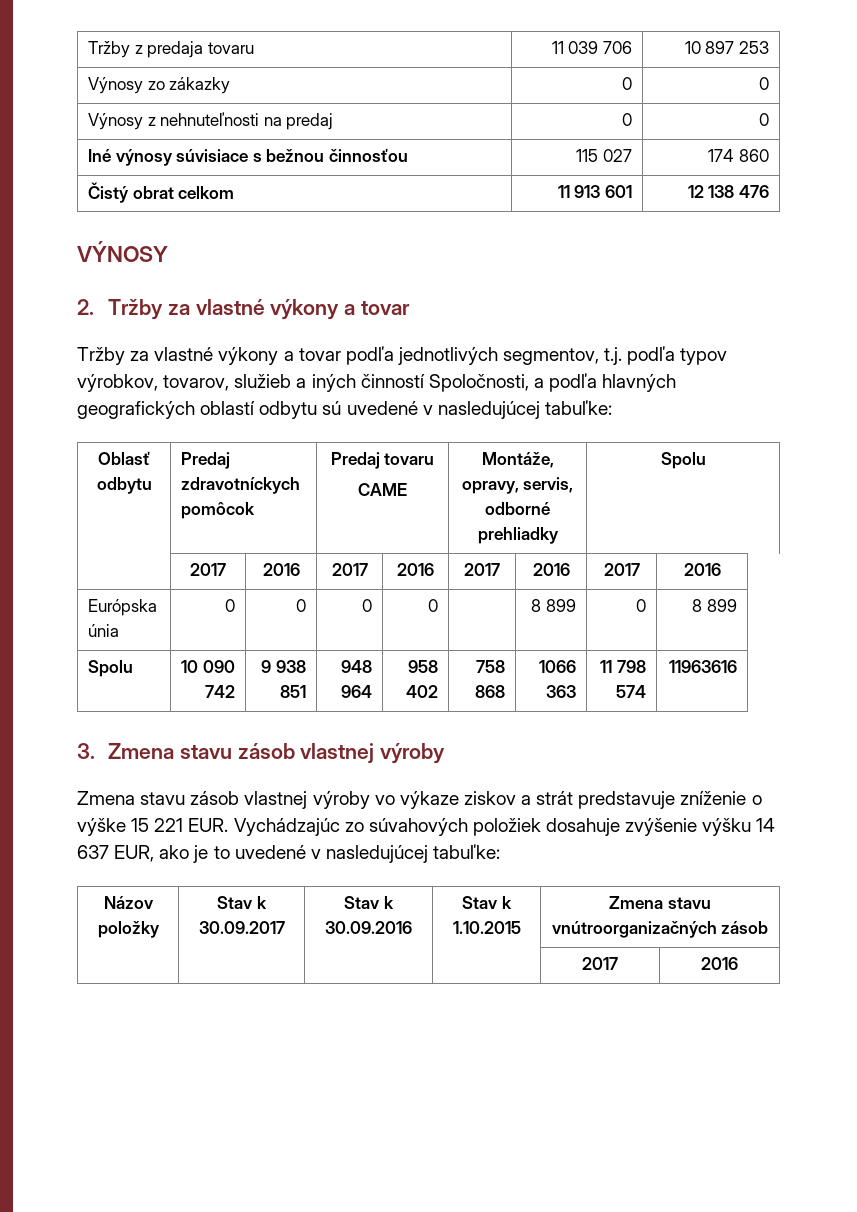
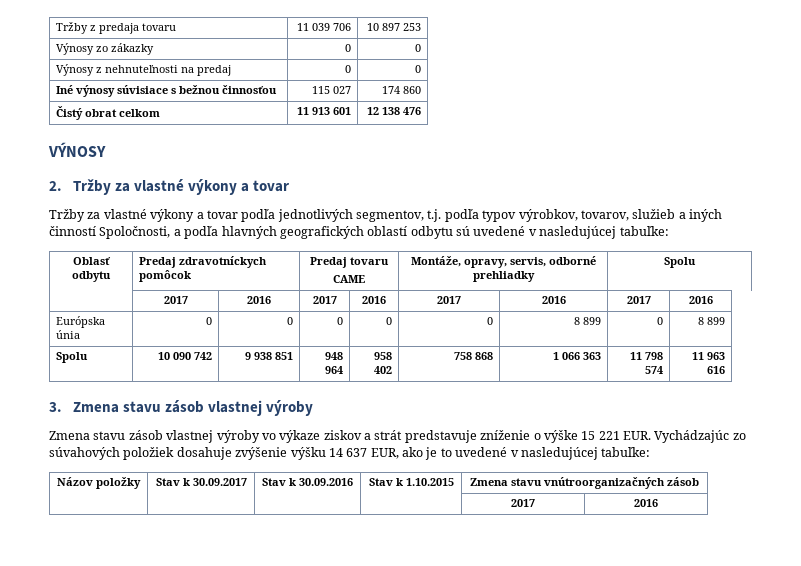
(438, 605) none -> [487,317,494,325] 0
[538,660,576,673] 1066 -> [553,352,581,360] 1 066
[668,660,737,673] 11963616 -> [692,352,726,360] [707,366,726,374] 11 963 616

